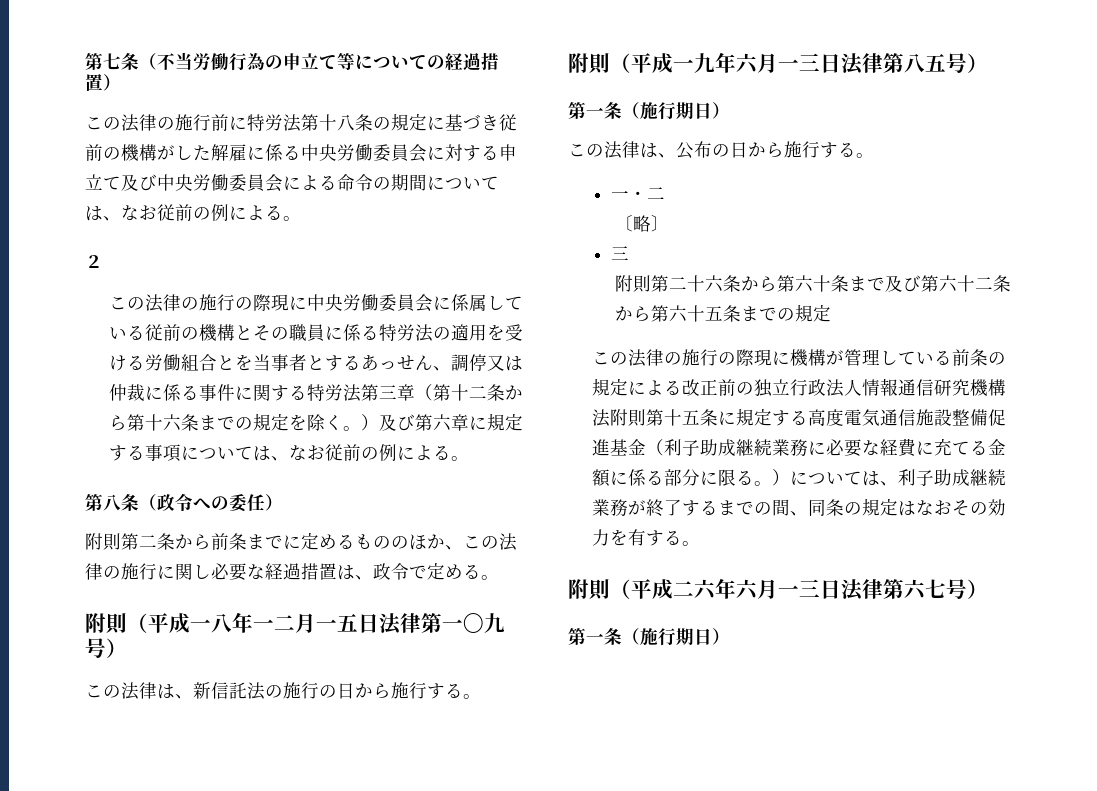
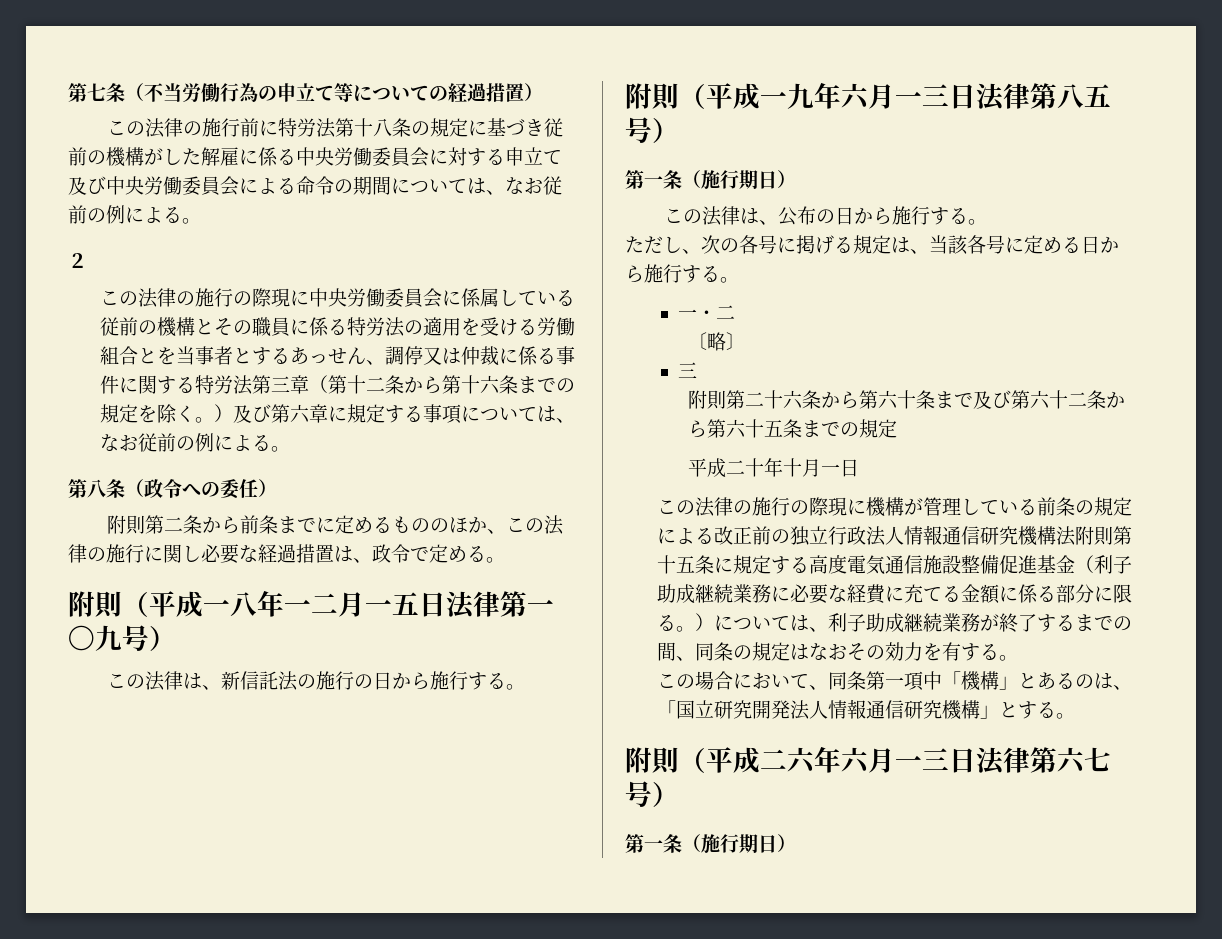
(874, 155) none -> [625,235,1119,255] [625,264,739,283] // ただし、次の各号に掲げる規定は、当該各号に定める日から施行する。
(832, 313) none -> [688,458,860,478] // 平成二十年十月一日
(700, 543) none -> [656,671,1132,691] [656,699,1075,720] // この場合において、同条第一項中「機構」とあるのは、「国立研究開発法人情報通信研究機構」とする。

